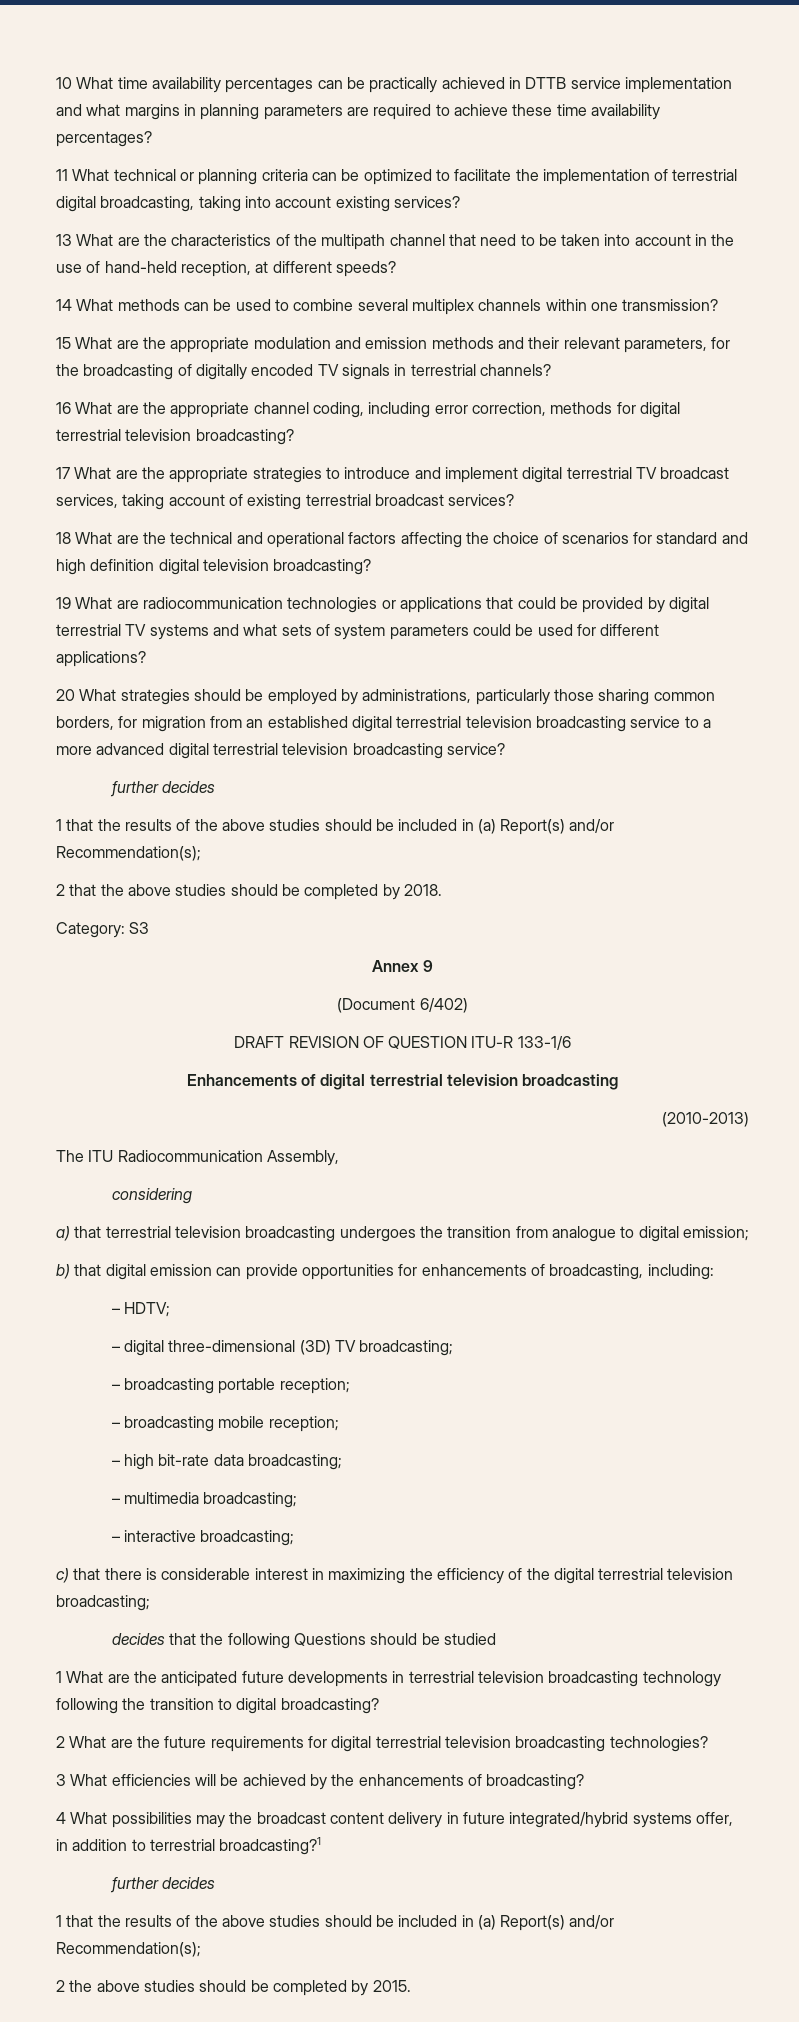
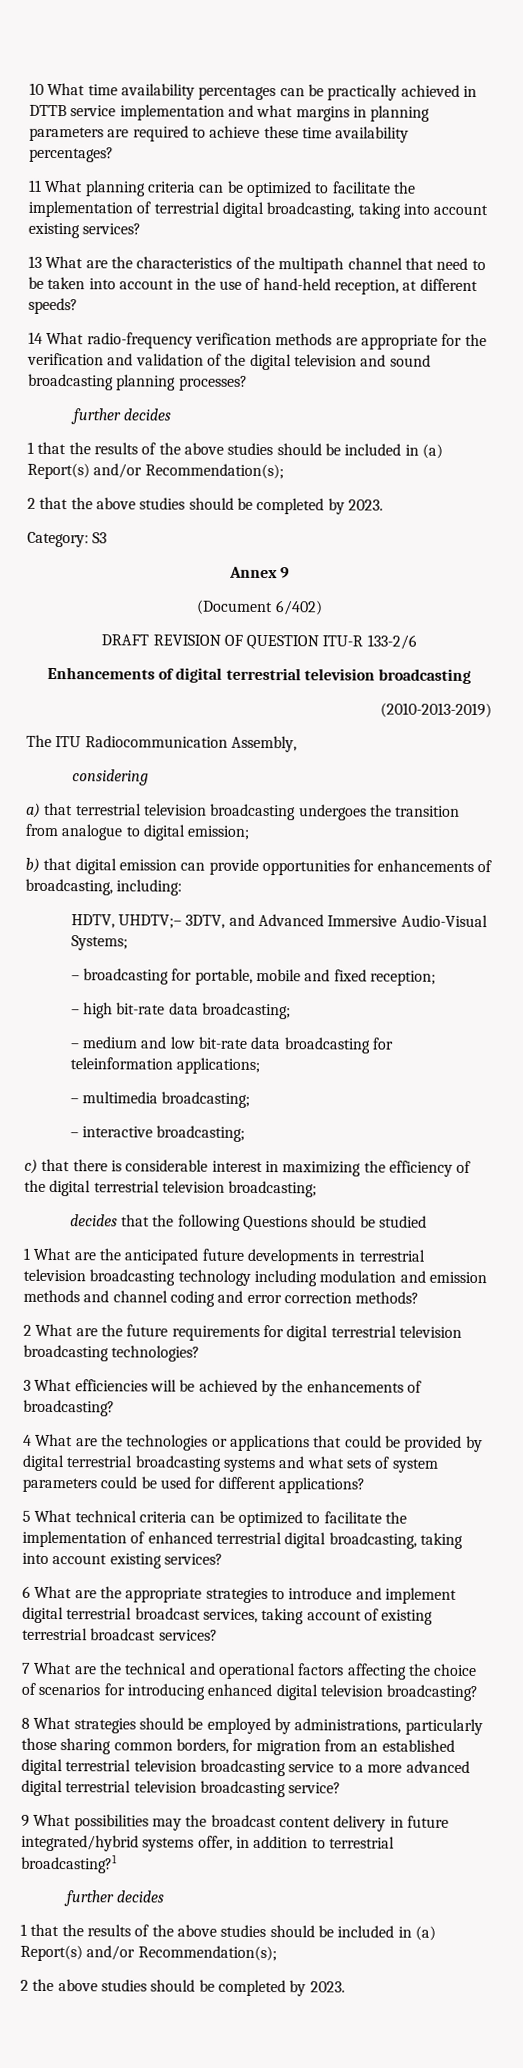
[113,169,194,181] technical or -> (84, 186) none
[117,299,719,315] [56,337,731,353] [56,364,551,380] [56,402,680,418] [56,429,294,445] [56,467,730,483] [56,494,515,510] [56,532,748,548] [56,559,372,575] [56,597,709,613] [56,624,660,640] [56,651,146,667] [56,689,715,705] [56,716,711,732] [56,743,505,759] methods can be used to combine several multiplex channels within one transmission? // 15 What are the appropriate modulation and emission methods and their relevant parameters, for the broadcasting of digitally encoded TV signals in terrestrial channels? // 16 What are the appropriate channel coding, including error correction, methods for digital terrestrial television broadcasting? // 17 What are the appropriate strategies to introduce and implement digital terrestrial TV broadcast services, taking account of existing terrestrial broadcast services? // 18 What are the technical and operational factors affecting the choice of scenarios for standard and high definition digital television broadcasting? // 19 What are radiocommunication technologies or applications that could be provided by digital terrestrial TV systems and what sets of system parameters could be used for different applications? // 20 What strategies should be employed by administrations, particularly those sharing common borders, for migration from an established digital terrestrial television broadcasting service to a more advanced digital terrestrial television broadcasting service? -> [86,332,487,350] [27,352,431,371] [28,373,248,391] radio-frequency verification methods are appropriate for the verification and validation of the digital television and sound broadcasting planning processes?
[403,884,442,896] 2018. -> [347,499,383,511] 2023.
[517,1036,571,1050] 133-1/6 -> [366,634,417,650] 133-2/6
[662,1112,749,1127] (2010-2013) -> [380,702,492,719] (2010-2013-2019)
[111,1302,171,1317] [111,1340,454,1356] [111,1378,350,1394] [111,1416,265,1432] – HDTV; // – digital three-dimensional (3D) TV broadcasting; // – broadcasting portable reception; // – broadcasting mobile -> [70,913,488,929] [70,935,128,951] [70,968,367,985] HDTV, UHDTV;– 3DTV, and Advanced Immersive Audio-Visual Systems; // – broadcasting for portable, mobile and fixed
(343, 1462) none -> [69,1036,393,1054] [69,1057,260,1074] // – medium and low bit-rate data broadcasting for teleinformation applications;
[56,1698,379,1714] following the transition to digital broadcasting? -> [253,1269,487,1287] [23,1289,420,1307] including modulation and emission methods and channel coding and error correction methods?
(108, 1818) none -> [75,1434,483,1453] [22,1454,438,1473] [22,1476,365,1494] [22,1509,407,1528] [22,1530,463,1549] [22,1552,223,1569] [22,1585,457,1604] [22,1606,434,1625] [22,1627,218,1641] [21,1661,478,1680] [21,1682,479,1702] [21,1716,483,1736] [21,1737,455,1756] [21,1758,470,1777] [21,1779,342,1798] [21,1813,72,1827] are the technologies or applications that could be provided by digital terrestrial broadcasting systems and what sets of system parameters could be used for different applications? // 5 What technical criteria can be optimized to facilitate the implementation of enhanced terrestrial digital broadcasting, taking into account existing services? // 6 What are the appropriate strategies to introduce and implement digital terrestrial broadcast services, taking account of existing terrestrial broadcast services? // 7 What are the technical and operational factors affecting the choice of scenarios for introducing enhanced digital television broadcasting? // 8 What strategies should be employed by administrations, particularly those sharing common borders, for migration from an established digital terrestrial television broadcasting service to a more advanced digital terrestrial television broadcasting service? // 9 What
[372,1980,411,1992] 2015. -> [309,1981,345,1993] 2023.

